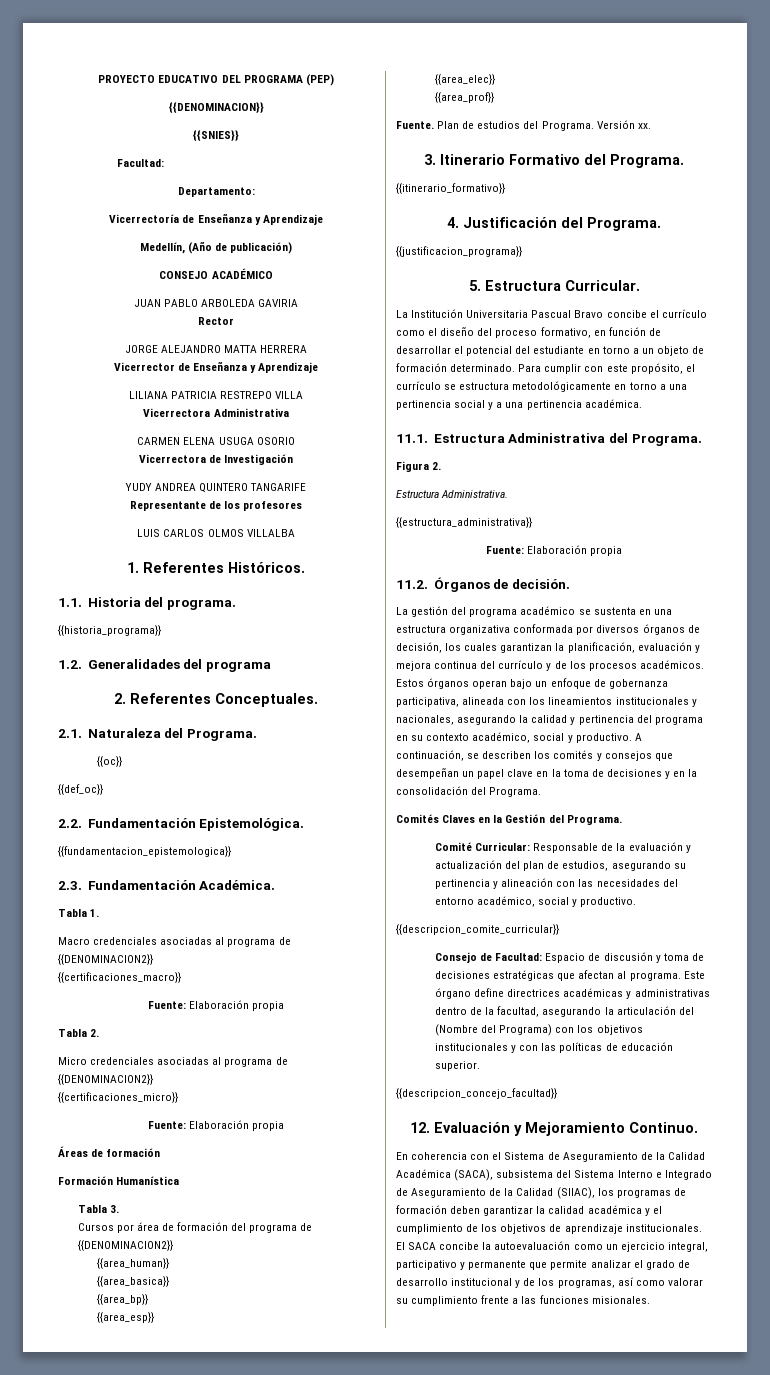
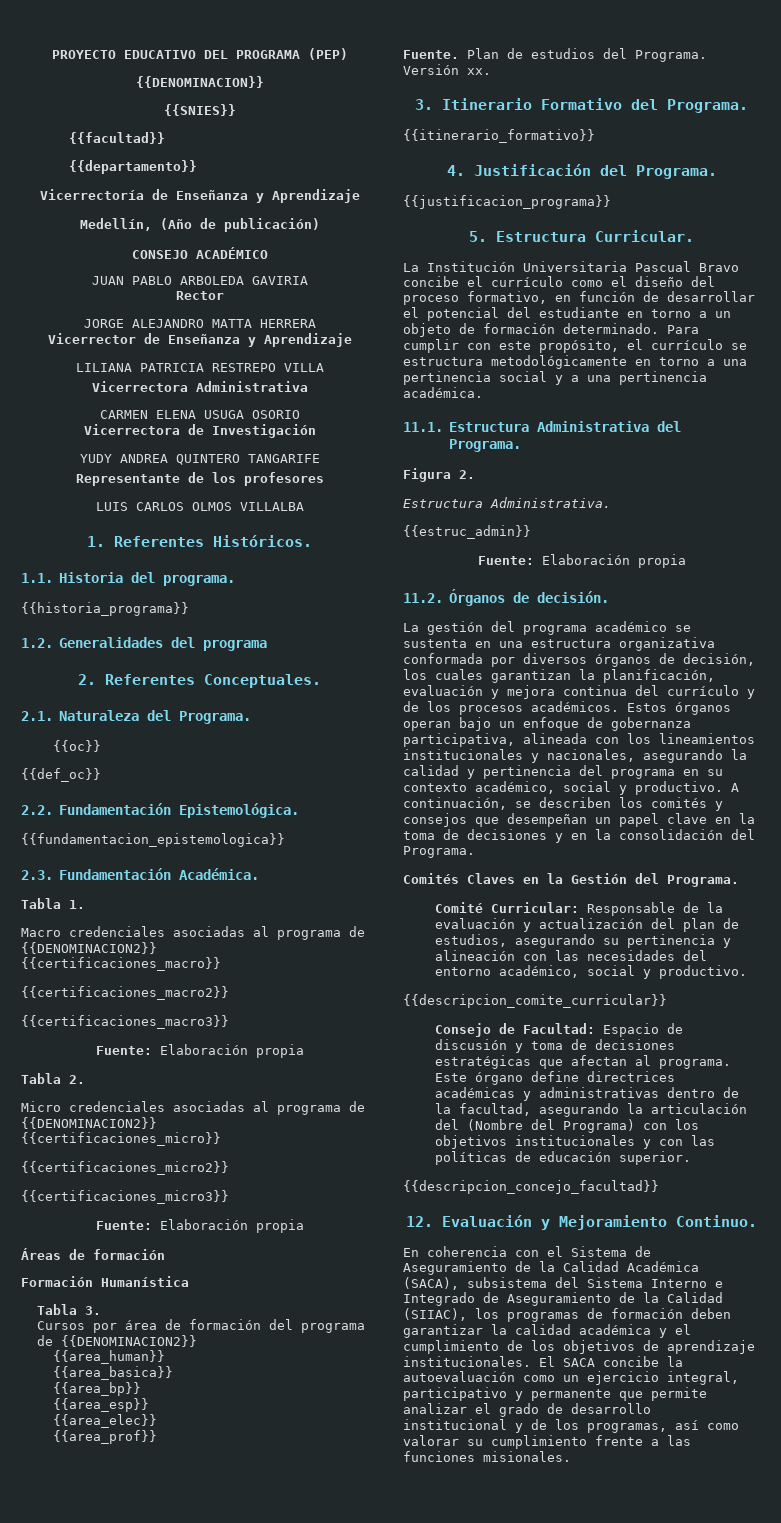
[116,159,164,167] [177,187,255,197] Facultad: // Departamento: -> [68,132,165,144] [68,160,197,174] {{facultad}} // {{departamento}}
(181, 977) none -> [21,986,229,1000] [21,1015,229,1029] // {{certificaciones_macro2}} // {{certificaciones_macro3}}
(178, 1097) none -> [21,1161,229,1175] [21,1190,229,1204] // {{certificaciones_micro2}} // {{certificaciones_micro3}}
[396,517,532,528] {{estructura_administrativa}} -> [403,525,531,539] {{estruc_admin}}

